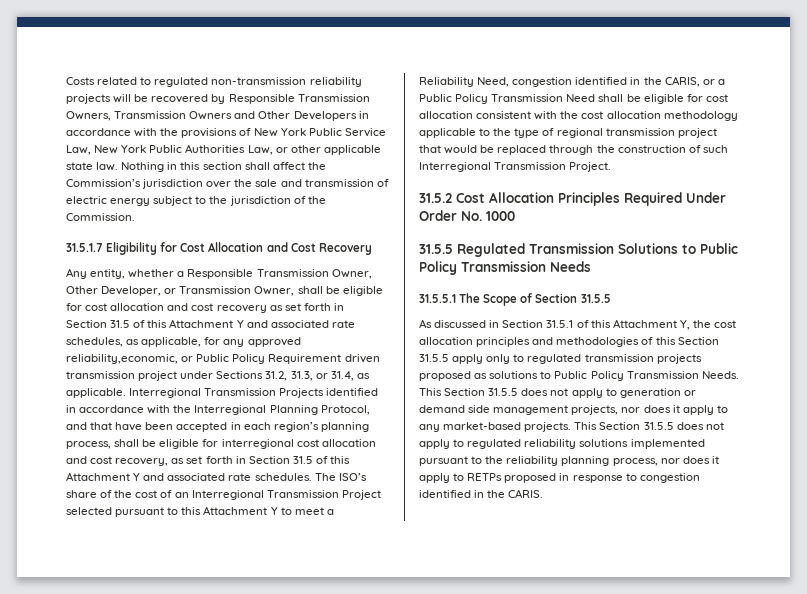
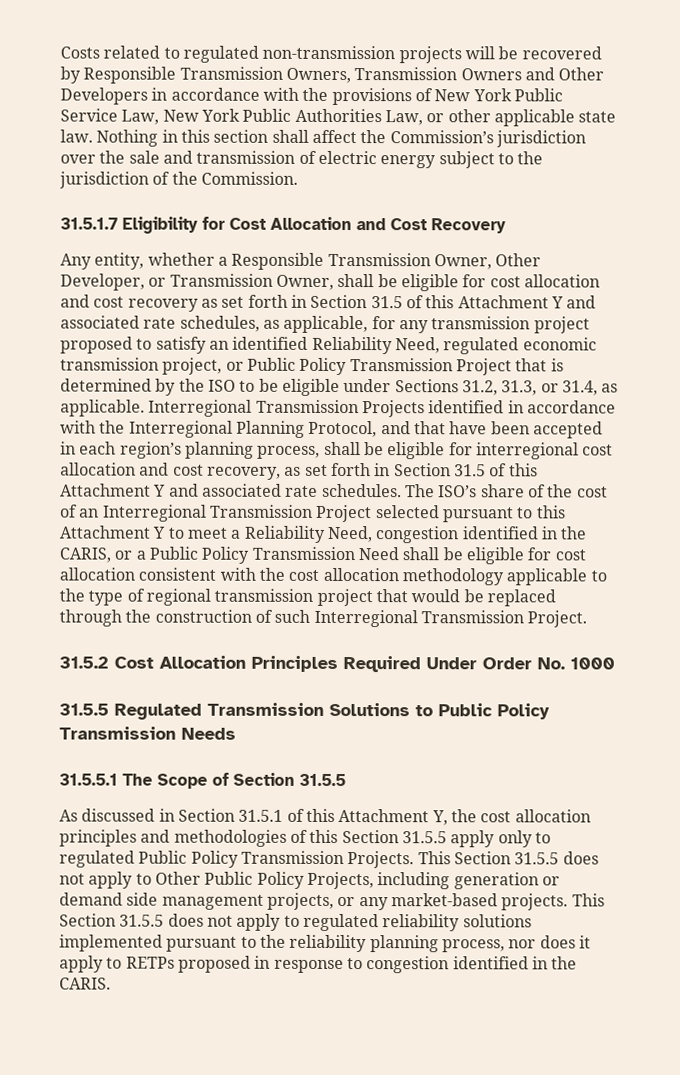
[309,77,362,87] reliability -> (396, 52) none
[247,337,301,347] [66,354,380,364] [66,371,178,381] approved reliability,economic, or Public Policy Requirement driven transmission project -> [431,316,590,334] [60,336,597,355] [60,357,564,376] [60,378,340,396] transmission project proposed to satisfy an identified Reliability Need, regulated economic transmission project, or Public Policy Transmission Project that is determined by the ISO to be eligible
[584,354,702,364] [419,371,739,381] [419,388,617,398] transmission projects proposed as solutions to Public Policy Transmission Needs. This Section 31.5.5 does not apply to -> [138,850,599,869] [59,871,451,890] Public Policy Transmission Projects. This Section 31.5.5 does not apply to Other Public Policy Projects, including
[621,405,728,415] nor does it apply to -> [337,896,356,907] or

